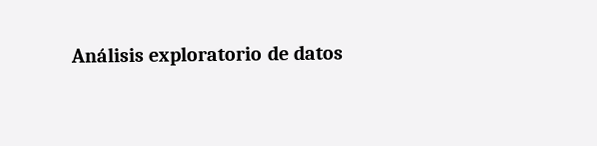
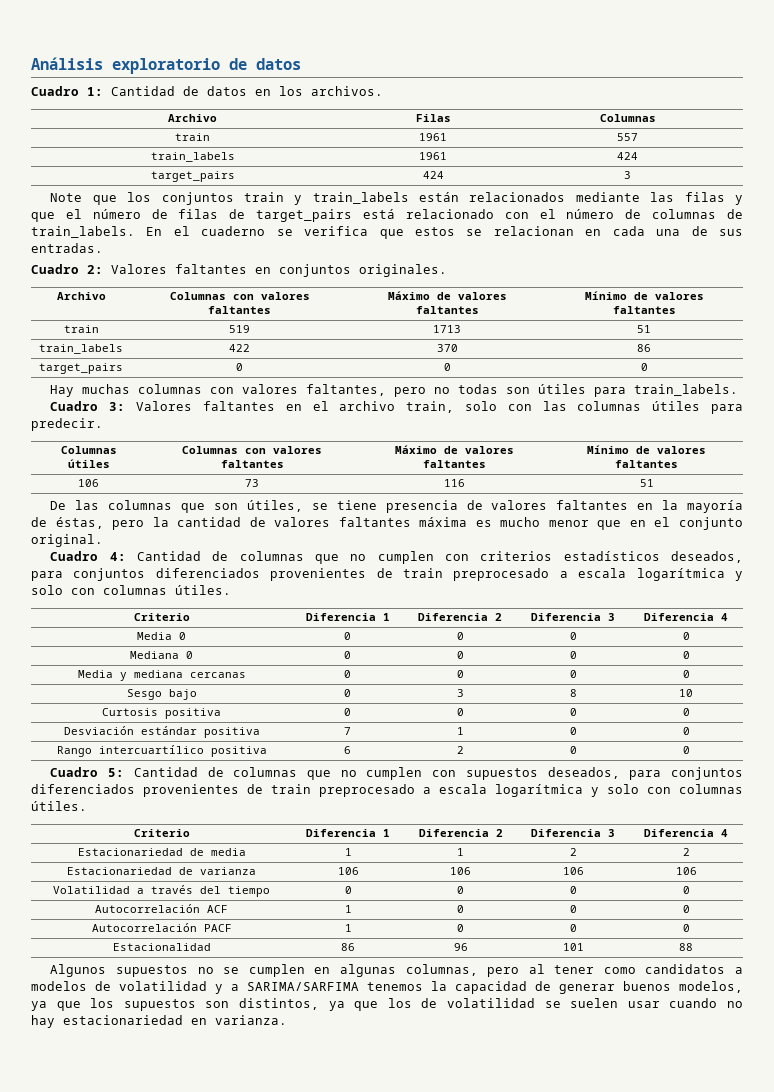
(344, 52) none -> [31,86,383,96] [168,114,217,122] [415,114,451,122] [599,114,656,122] [175,133,210,141] [419,133,447,141] [617,133,638,141] [150,152,235,162] [419,152,447,160] [617,152,638,160] [150,171,235,182] [422,171,444,179] [624,171,631,179] [50,192,744,205] [31,209,743,222] [31,226,744,239] [31,243,103,253] [31,264,447,277] [56,292,106,300] [169,292,310,300] [208,306,271,314] [387,291,507,300] [415,306,479,314] [584,291,704,300] [612,306,676,314] [63,325,99,333] [229,325,250,333] [433,325,461,333] [637,325,651,333] [39,344,123,354] [229,344,250,352] [436,344,458,352] [637,344,651,352] [39,363,123,374] [236,363,243,371] [443,363,451,371] [640,363,648,371] [50,384,739,397] [50,401,743,414] [31,418,103,431] [60,446,117,454] [67,459,110,468] [182,446,322,454] [220,460,284,468] [395,445,514,454] [423,460,486,468] [587,445,706,454] [615,460,678,468] [78,479,99,487] [245,479,259,487] [444,479,465,487] [639,479,654,487] [50,500,743,513] [31,517,743,530] [31,534,103,547] [50,551,743,564] [31,568,743,581] [31,585,231,595] [133,613,190,621] [305,613,390,621] [418,613,502,621] [531,613,615,621] [644,613,728,621] [137,632,186,640] [344,632,351,640] [456,632,464,640] [569,632,577,640] [682,632,690,640] [130,651,193,659] [344,651,351,659] [456,651,464,659] [569,651,577,659] [682,651,690,659] [77,670,246,681] [344,670,351,678] [456,670,464,678] [569,670,577,678] [682,670,690,678] [126,689,197,700] [344,689,351,697] [456,689,464,697] [569,689,577,697] [679,689,693,697] [102,708,221,719] [344,708,351,716] [456,708,464,716] [569,708,577,716] [682,708,690,716] [63,726,260,738] [344,727,351,735] [456,727,464,735] [569,727,577,735] [682,727,690,735] [56,745,267,757] [344,746,351,754] [456,746,464,754] [569,746,577,754] [682,746,690,754] [50,767,743,780] [31,784,743,797] [31,801,87,811] [133,829,190,837] [306,829,390,837] [418,829,503,837] [531,829,615,837] [644,829,728,837] [77,848,246,856] [344,848,352,856] [457,848,464,856] [569,848,577,856] [682,848,690,856] [67,867,256,875] [337,867,359,875] [450,867,471,875] [562,867,584,875] [675,867,697,875] [53,885,270,897] [344,886,352,894] [457,886,464,894] [569,886,577,894] [682,886,690,894] [95,904,228,913] [344,905,352,913] [457,905,464,913] [569,905,577,913] [682,905,690,913] [91,923,232,932] [344,924,352,932] [457,924,464,932] [569,924,577,932] [682,924,690,932] [112,943,211,951] [341,943,355,951] [453,943,468,951] [562,943,584,951] [679,943,693,951] [50,964,743,977] [31,981,743,994] [31,998,744,1011] [31,1015,287,1028] // Cuadro 1: Cantidad de datos en los archivos. // Archivo | Filas | Columnas // train | 1961 | 557 // train_labels | 1961 | 424 // target_pairs | 424 | 3 // Note que los conjuntos train y train_labels están relacionados mediante las filas y que el número de filas de target_pairs está relacionado con el número de columnas de train_labels. En el cuaderno se verifica que estos se relacionan en cada una de sus entradas. // Cuadro 2: Valores faltantes en conjuntos originales. // Archivo | Columnas con valores faltantes | Máximo de valores faltantes | Mínimo de valores faltantes // train | 519 | 1713 | 51 // train_labels | 422 | 370 | 86 // target_pairs | 0 | 0 | 0 // Hay muchas columnas con valores faltantes, pero no todas son útiles para train_labels. // Cuadro 3: Valores faltantes en el archivo train, solo con las columnas útiles para predecir. // Columnas útiles | Columnas con valores faltantes | Máximo de valores faltantes | Mínimo de valores faltantes // 106 | 73 | 116 | 51 // De las columnas que son útiles, se tiene presencia de valores faltantes en la mayoría de éstas, pero la cantidad de valores faltantes máxima es mucho menor que en el conjunto original. // Cuadro 4: Cantidad de columnas que no cumplen con criterios estadísticos deseados, para conjuntos diferenciados provenientes de train preprocesado a escala logarítmica y solo con columnas útiles. // Criterio | Diferencia 1 | Diferencia 2 | Diferencia 3 | Diferencia 4 // Media 0 | 0 | 0 | 0 | 0 // Mediana 0 | 0 | 0 | 0 | 0 // Media y mediana cercanas | 0 | 0 | 0 | 0 // Sesgo bajo | 0 | 3 | 8 | 10 // Curtosis positiva | 0 | 0 | 0 | 0 // Desviación estándar positiva | 7 | 1 | 0 | 0 // Rango intercuartílico positiva | 6 | 2 | 0 | 0 // Cuadro 5: Cantidad de columnas que no cumplen con supuestos deseados, para conjuntos diferenciados provenientes de train preprocesado a escala logarítmica y solo con columnas útiles. // Criterio | Diferencia 1 | Diferencia 2 | Diferencia 3 | Diferencia 4 // Estacionariedad de media | 1 | 1 | 2 | 2 // Estacionariedad de varianza | 106 | 106 | 106 | 106 // Volatilidad a través del tiempo | 0 | 0 | 0 | 0 // Autocorrelación ACF | 1 | 0 | 0 | 0 // Autocorrelación PACF | 1 | 0 | 0 | 0 // Estacionalidad | 86 | 96 | 101 | 88 // Algunos supuestos no se cumplen en algunas columnas, pero al tener como candidatos a modelos de volatilidad y a SARIMA/SARFIMA tenemos la capacidad de generar buenos modelos, ya que los supuestos son distintos, ya que los de volatilidad se suelen usar cuando no hay estacionariedad en varianza.

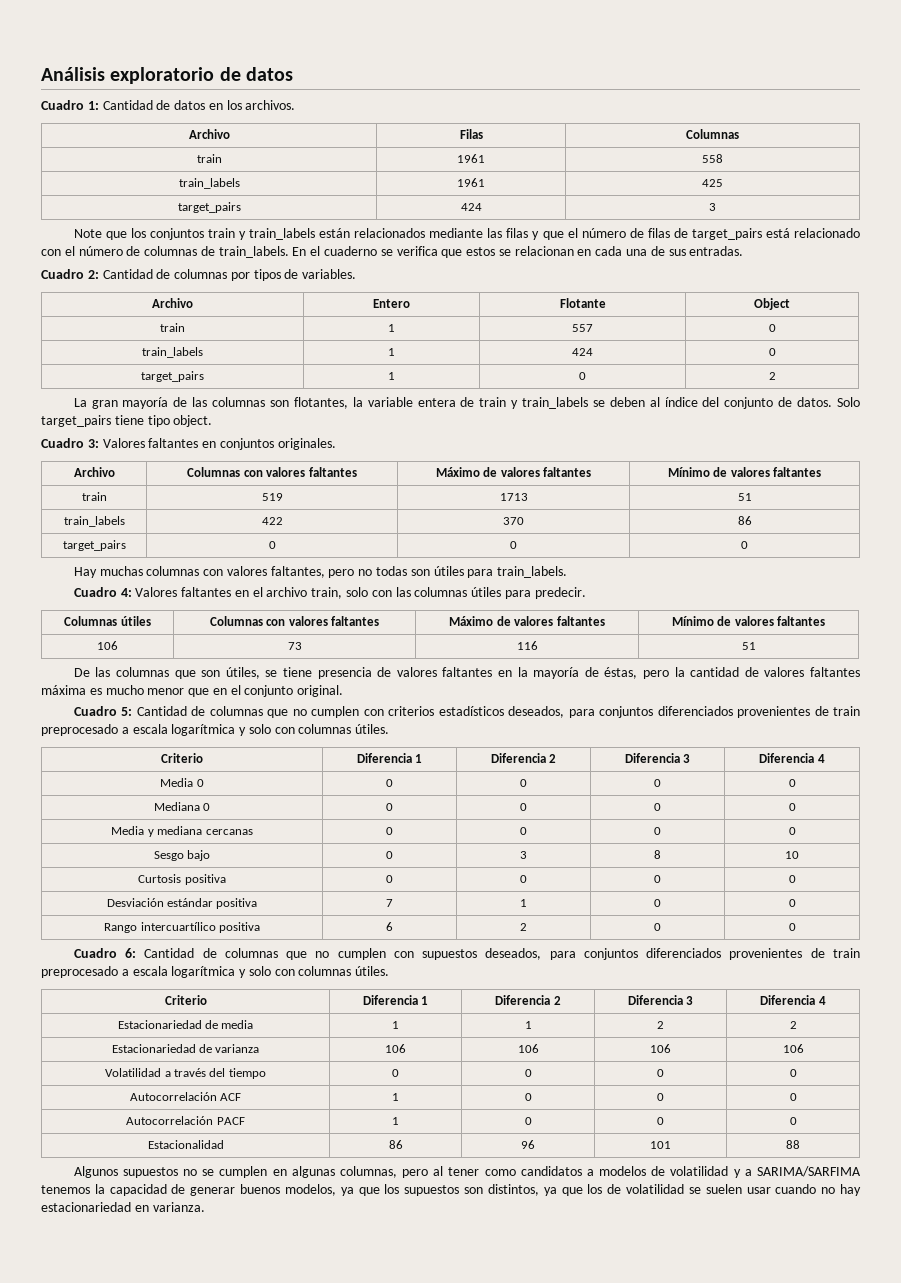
[617,133,638,141] 557 -> [701,154,723,163] 558
[617,152,638,160] 424 -> [701,179,723,187] 425
(103, 269) none -> [102,269,357,281] [152,298,193,308] [373,299,410,308] [559,298,606,308] [753,298,790,310] [160,323,185,332] [388,324,395,332] [571,324,593,332] [768,324,776,332] [142,347,203,358] [388,348,395,356] [571,348,593,356] [768,348,776,356] [141,371,204,382] [388,372,395,380] [578,372,586,380] [768,372,776,380] [73,397,860,409] [41,415,213,427] [41,438,99,448] Cantidad de columnas por tipos de variables. // Archivo | Entero | Flotante | Object // train | 1 | 557 | 0 // train_labels | 1 | 424 | 0 // target_pairs | 1 | 0 | 2 // La gran mayoría de las columnas son flotantes, la variable entera de train y train_labels se deben al índice del conjunto de datos. Solo target_pairs tiene tipo object. // Cuadro 3:
[109,402,126,411] 3: -> [120,588,132,597] 4:
[109,552,126,561] 4: -> [121,707,133,716] 5:
[108,768,125,777] 5: -> [124,948,136,958] 6:

